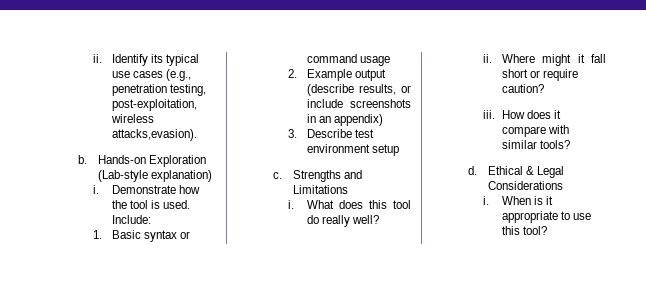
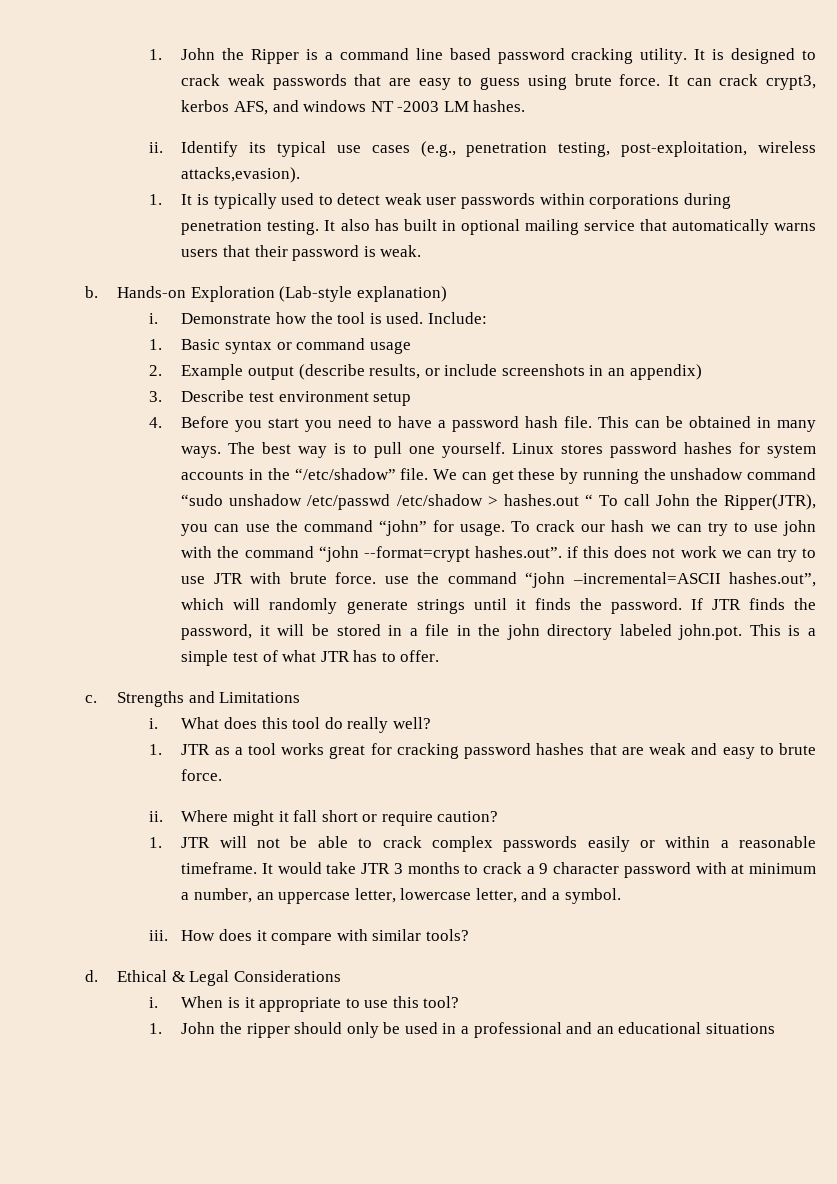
(92, 58) none -> [149,48,816,64] [181,74,817,90] [181,100,526,115] 1. John the Ripper is a command line based password cracking utility. It is designed to crack weak passwords that are easy to guess using brute force. It can crack crypt3, kerbos AFS, and windows NT -2003 LM hashes. //
(197, 135) none -> [149,193,731,209] [181,219,816,235] [181,245,422,261] // 1. It is typically used to detect weak user passwords within corporations during penetration testing. It also has built in optional mailing service that automatically warns users that their password is weak.
(400, 150) none -> [149,416,816,432] [181,442,816,458] [181,468,816,484] [181,494,816,510] [181,520,817,536] [181,546,817,562] [181,572,817,588] [181,598,816,614] [181,624,816,640] [181,650,440,666] // 4. Before you start you need to have a password hash file. This can be obtained in many ways. The best way is to pull one yourself. Linux stores password hashes for system accounts in the “/etc/shadow” file. We can get these by running the unshadow command “sudo unshadow /etc/passwd /etc/shadow > hashes.out “ To call John the Ripper(JTR), you can use the command “john” for usage. To crack our hash we can try to use john with the command “john --format=crypt hashes.out”. if this does not work we can try to use JTR with brute force. use the command “john –incremental=ASCII hashes.out”, which will randomly generate strings until it finds the password. If JTR finds the password, it will be stored in a file in the john directory labeled john.pot. This is a simple test of what JTR has to offer.
(380, 219) none -> [149,743,816,759] [181,769,223,781] // 1. JTR as a tool works great for cracking password hashes that are weak and easy to brute force.
(544, 88) none -> [149,836,816,852] [181,862,816,878] [181,888,621,904] // 1. JTR will not be able to crack complex passwords easily or within a reasonable timeframe. It would take JTR 3 months to crack a 9 character password with at minimum a number, an uppercase letter, lowercase letter, and a symbol.
(548, 230) none -> [149,1022,776,1038] // 1. John the ripper should only be used in a professional and an educational situations

